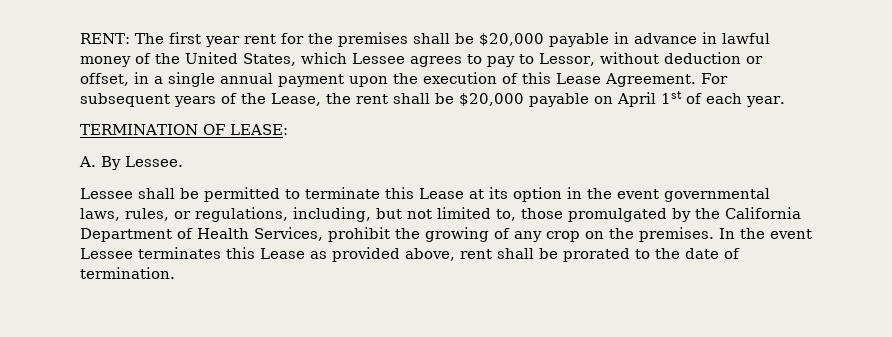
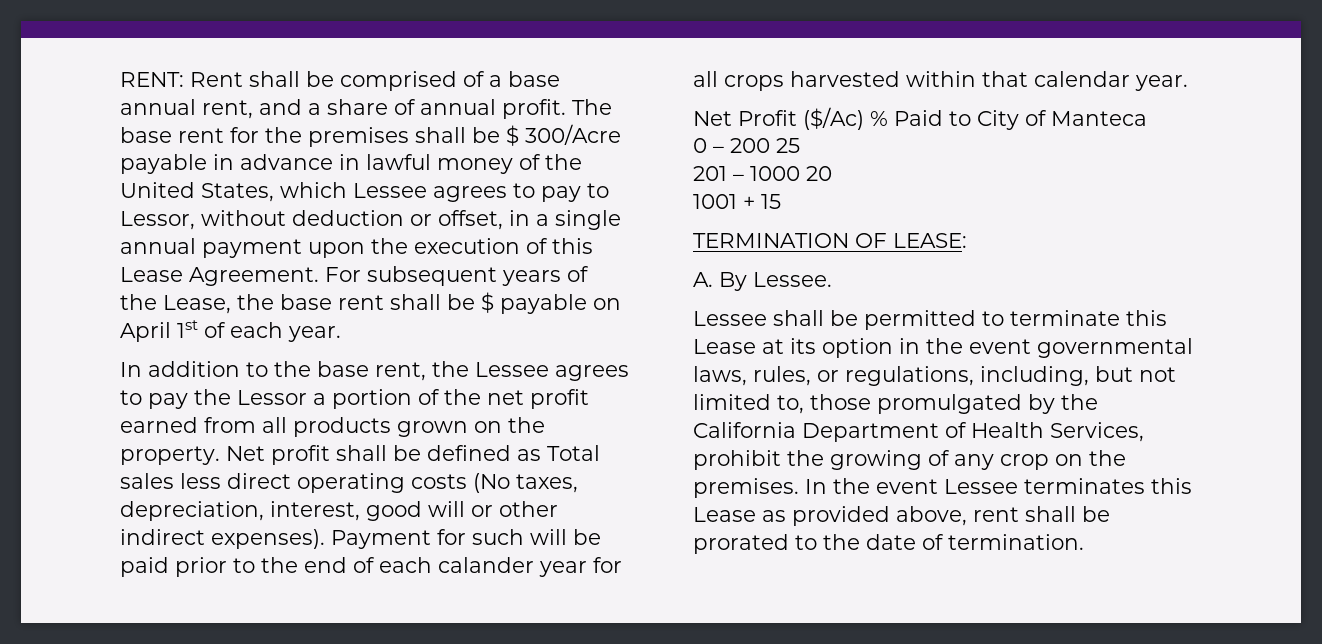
[135,32,240,47] The first year -> [190,71,560,91] [120,99,612,119] [120,127,172,143] Rent shall be comprised of a base annual rent, and a share of annual profit. The base
[479,33,544,46] $20,000 -> [506,124,621,146] $ 300/Acre
[356,93,524,106] rent shall be $20,000 -> [280,292,494,313] base rent shall be $
(785, 101) none -> [120,361,629,381] [120,389,589,409] [120,417,545,437] [120,445,600,465] [120,473,578,493] [120,501,558,521] [120,529,601,549] [120,557,622,577] [693,71,1188,91] [693,107,1147,130] [693,138,800,153] [693,166,832,181] [693,194,781,209] // In addition to the base rent, the Lessee agrees to pay the Lessor a portion of the net profit earned from all products grown on the property. Net profit shall be defined as Total sales less direct operating costs (No taxes, depreciation, interest, good will or other indirect expenses). Payment for such will be paid prior to the end of each calander year for all crops harvested within that calendar year. // Net Profit ($/Ac) % Paid to City of Manteca // 0 – 200 25 // 201 – 1000 20 // 1001 + 15

